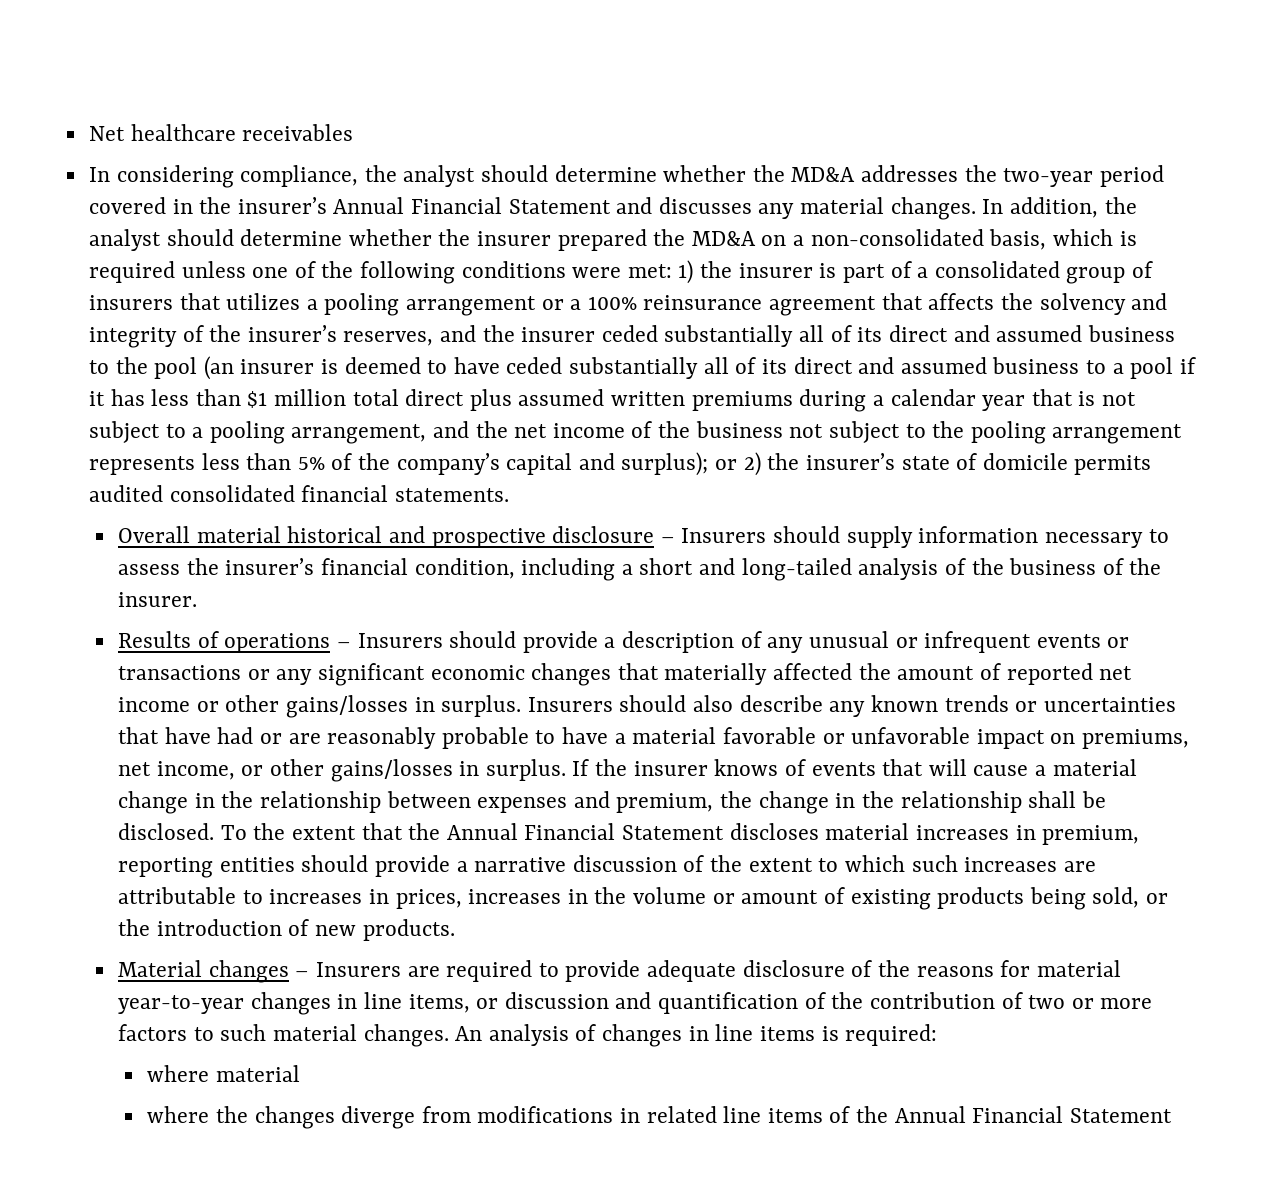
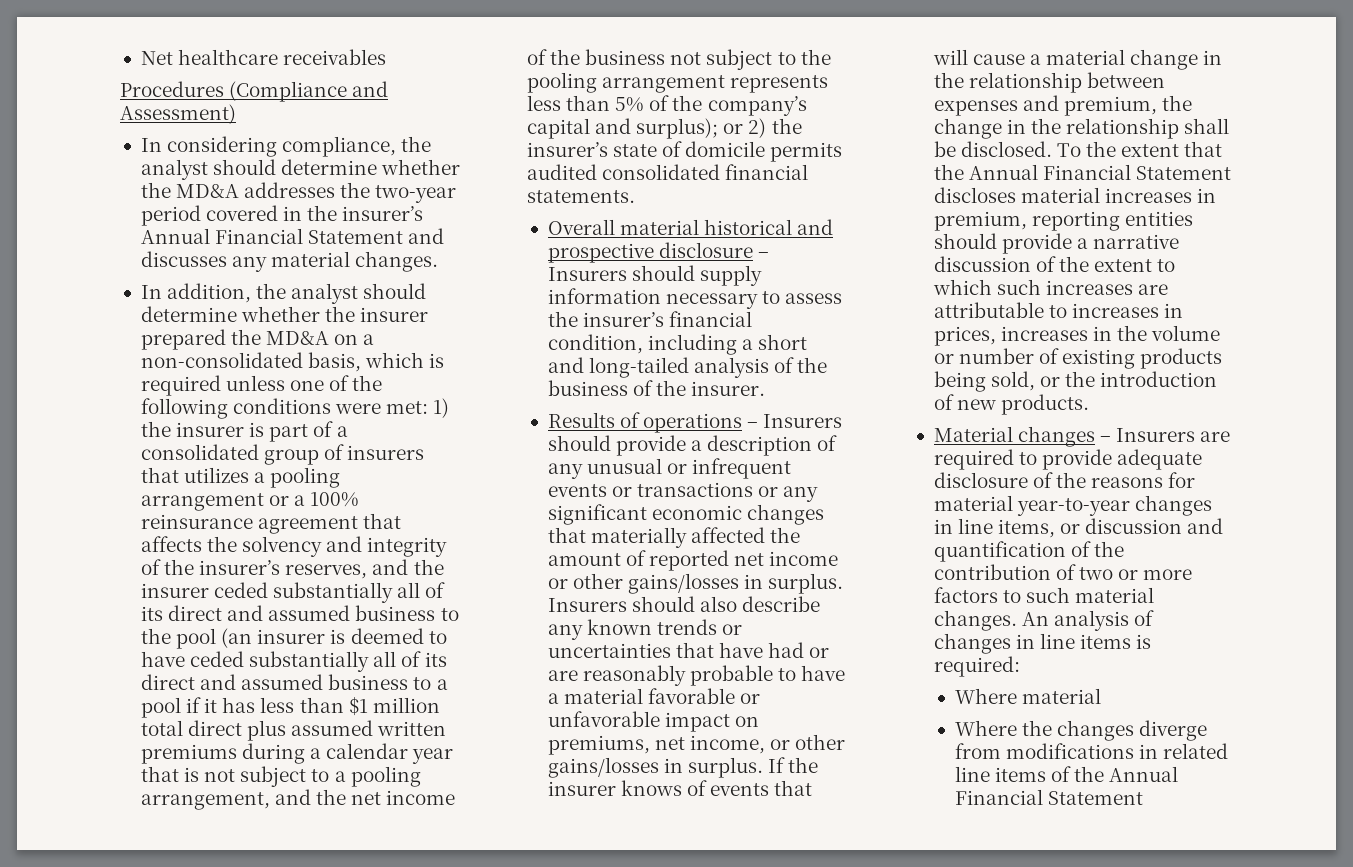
(354, 132) none -> [120,81,389,102] [120,104,236,124] // Procedures (Compliance and Assessment)
(976, 208) none -> (439, 261) //
[741,890,819,904] amount -> [958,348,1034,364] number
[147,1065,210,1082] where -> [954,688,1017,704] Where
[147,1106,210,1123] where -> [954,720,1017,736] Where

